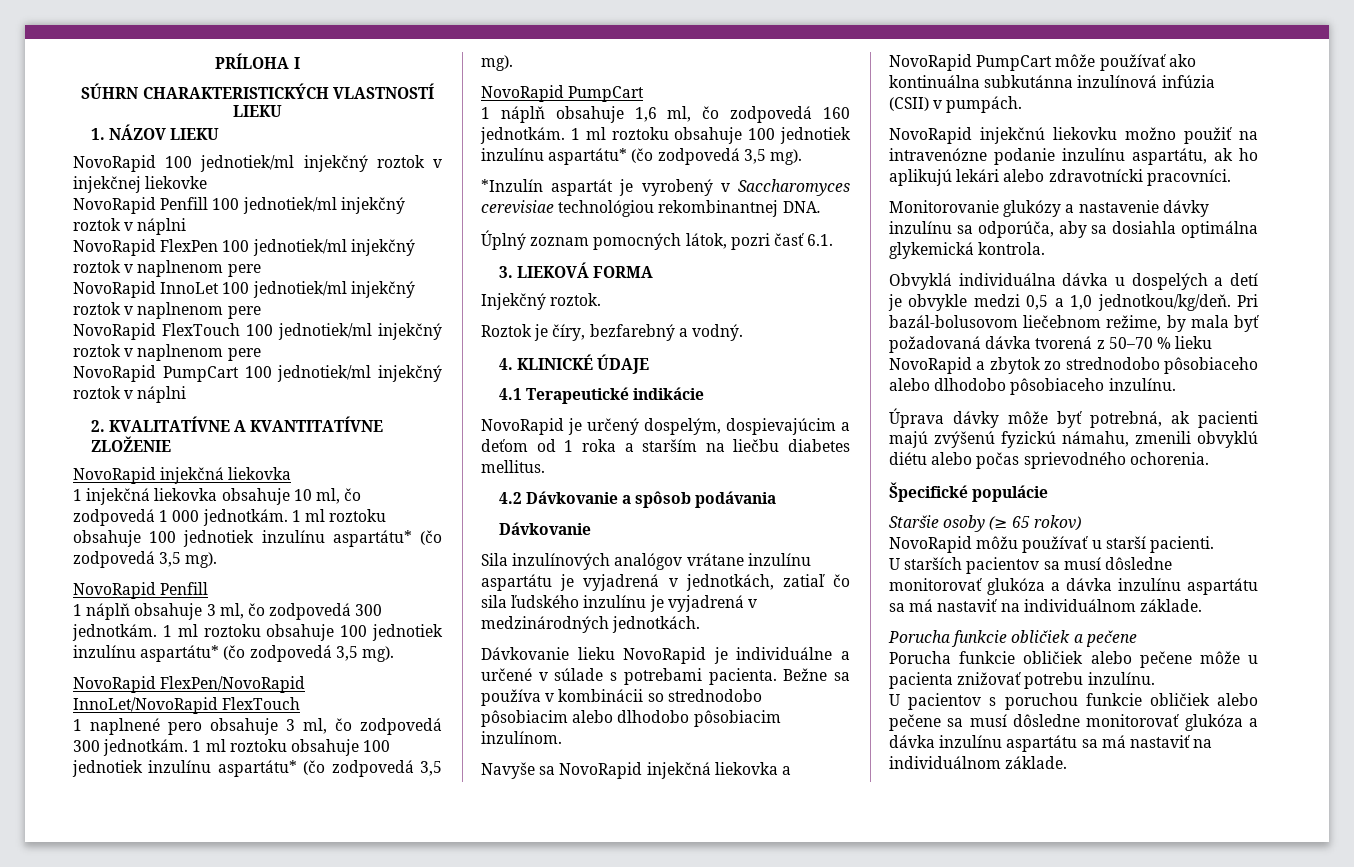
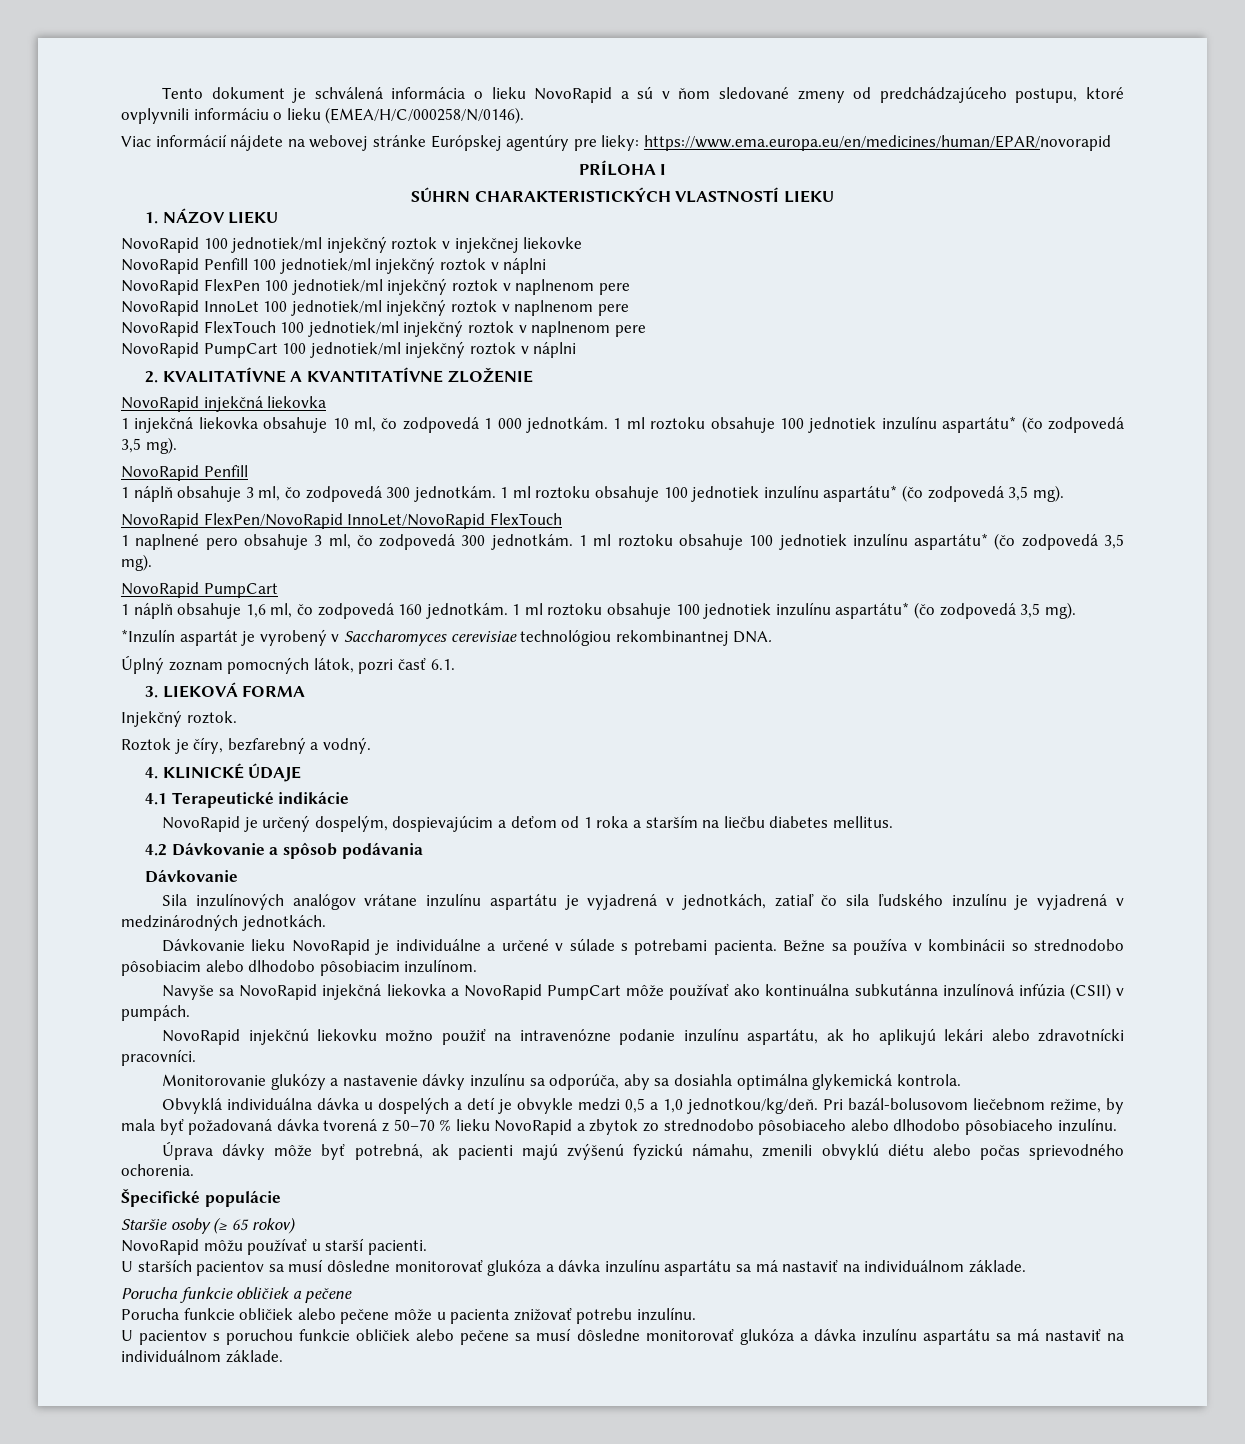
(215, 61) none -> [162,86,1124,103] [121,107,525,124] [121,134,1111,151] Tento dokument je schválená informácia o lieku NovoRapid a sú v ňom sledované zmeny od predchádzajúceho postupu, ktoré ovplyvnili informáciu o lieku (EMEA/H/C/000258/N/0146). // Viac informácií nájdete na webovej stránke Európskej agentúry pre lieky: https://www.ema.europa.eu/en/medicines/human/EPAR/novorapid //

